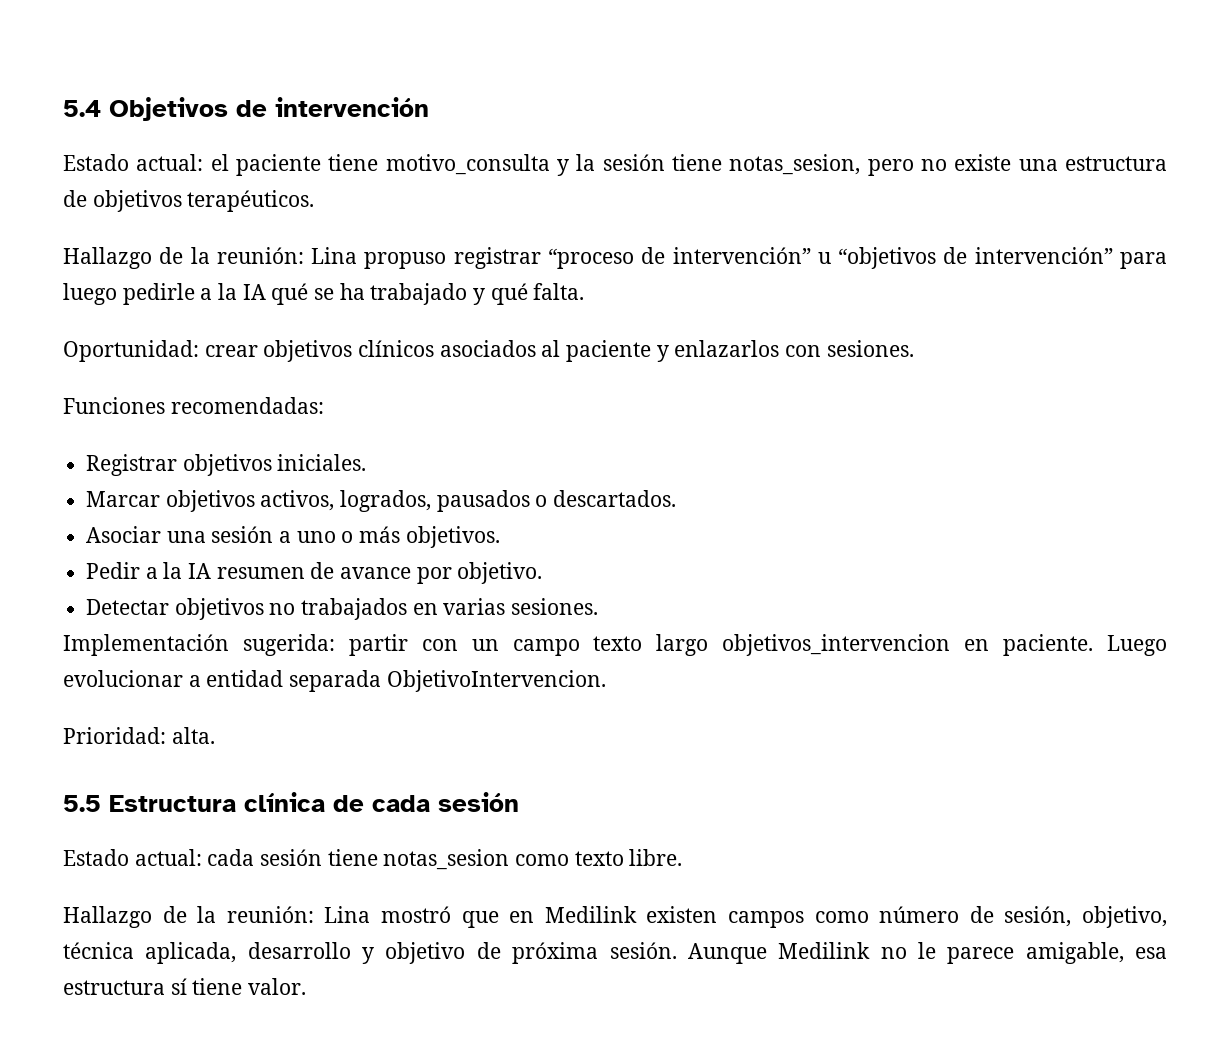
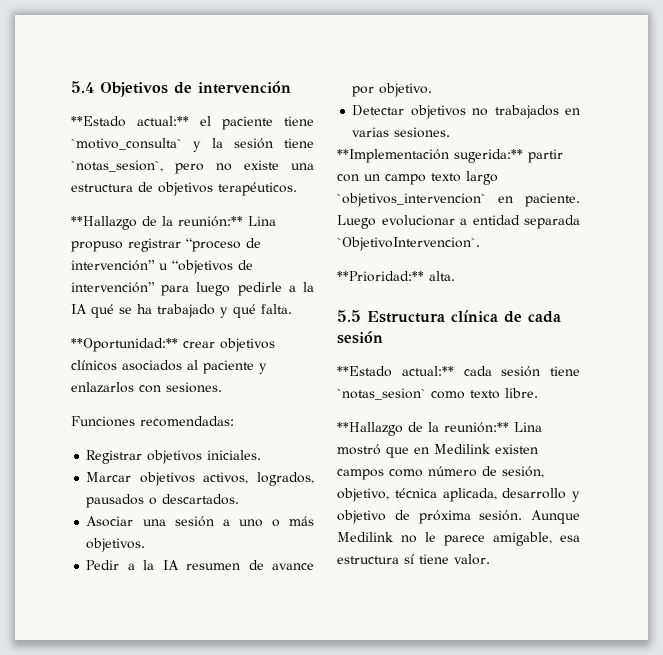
[63,154,204,171] Estado actual: -> [71,116,189,127] **Estado actual:**
[385,154,550,175] motivo_consulta -> [71,138,182,150] `motivo_consulta`
[729,154,861,175] notas_sesion, -> [71,160,163,172] `notas_sesion`,
[63,247,304,269] Hallazgo de la reunión: -> [71,216,243,230] **Hallazgo de la reunión:**
[63,340,199,362] Oportunidad: -> [71,338,178,352] **Oportunidad:**
[63,634,335,656] Implementación sugerida: -> [337,149,523,163] **Implementación sugerida:**
[722,634,951,656] objetivos_intervencion -> [337,193,486,207] `objetivos_intervencion`
[386,670,606,692] [63,727,166,744] ObjetivoIntervencion. // Prioridad: -> [337,237,480,251] [337,271,424,282] `ObjetivoIntervencion`. // **Prioridad:**
[63,849,202,866] Estado actual: -> [337,366,454,377] **Estado actual:**
[383,849,510,870] notas_sesion -> [337,388,426,400] `notas_sesion`
[63,906,314,928] Hallazgo de la reunión: -> [337,422,509,436] **Hallazgo de la reunión:**

